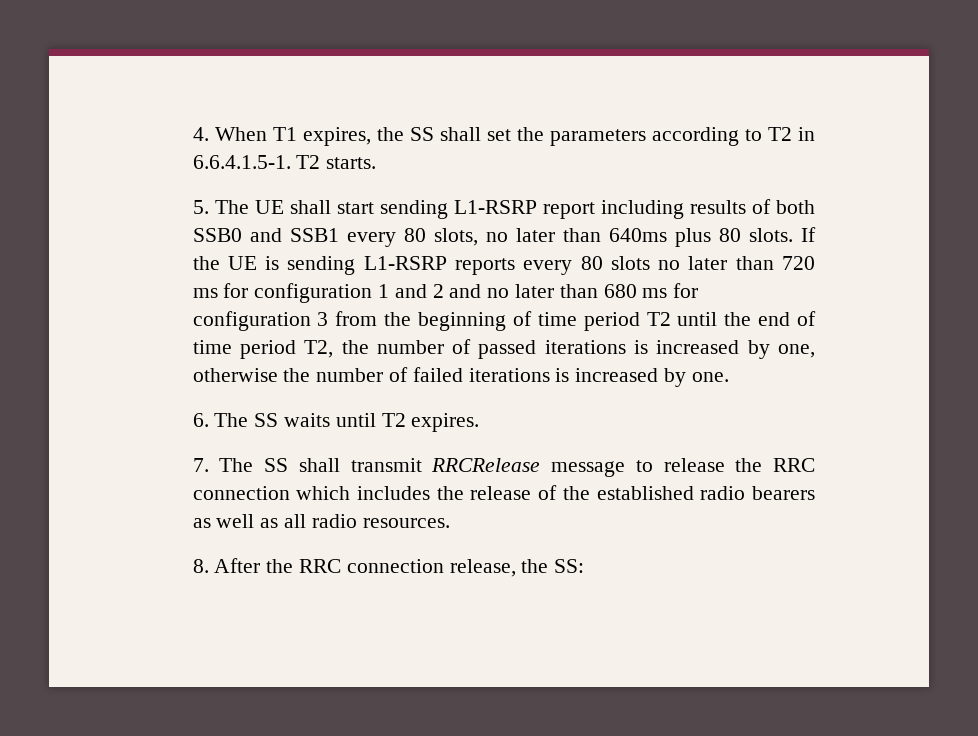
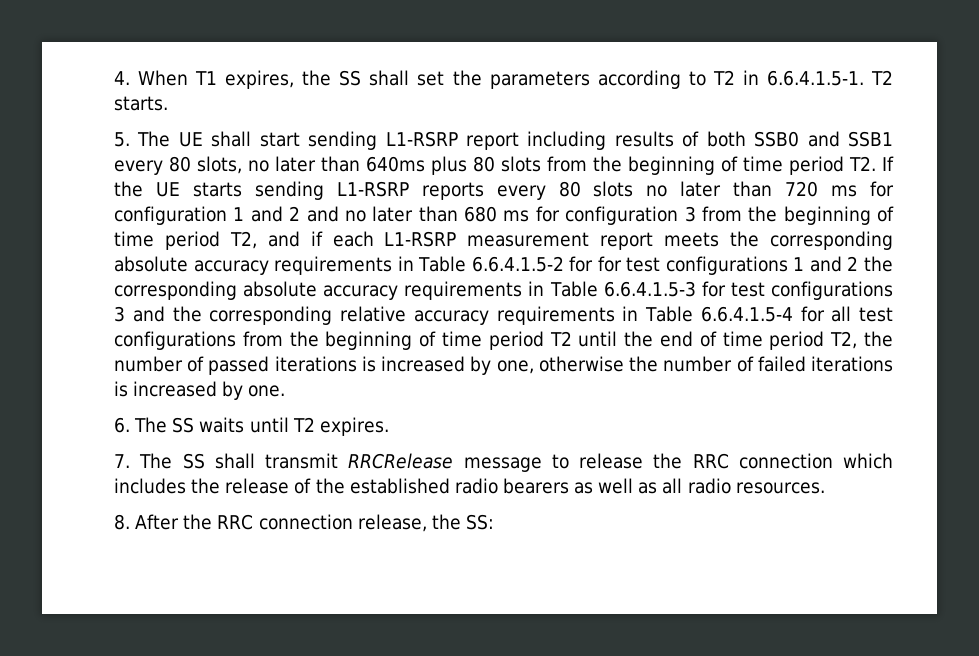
[748,228,793,242] slots. -> [501,156,877,175] slots from the beginning of time period T2.
[265,256,280,270] is -> [192,182,242,197] starts
(640, 321) none -> [229,231,893,250] [114,256,893,275] [114,281,893,300] [114,306,894,325] [114,331,544,350] T2, and if each L1-RSRP measurement report meets the corresponding absolute accuracy requirements in Table 6.6.4.1.5-2 for for test configurations 1 and 2 the corresponding absolute accuracy requirements in Table 6.6.4.1.5-3 for test configurations 3 and the corresponding relative accuracy requirements in Table 6.6.4.1.5-4 for all test configurations from the beginning of time period

